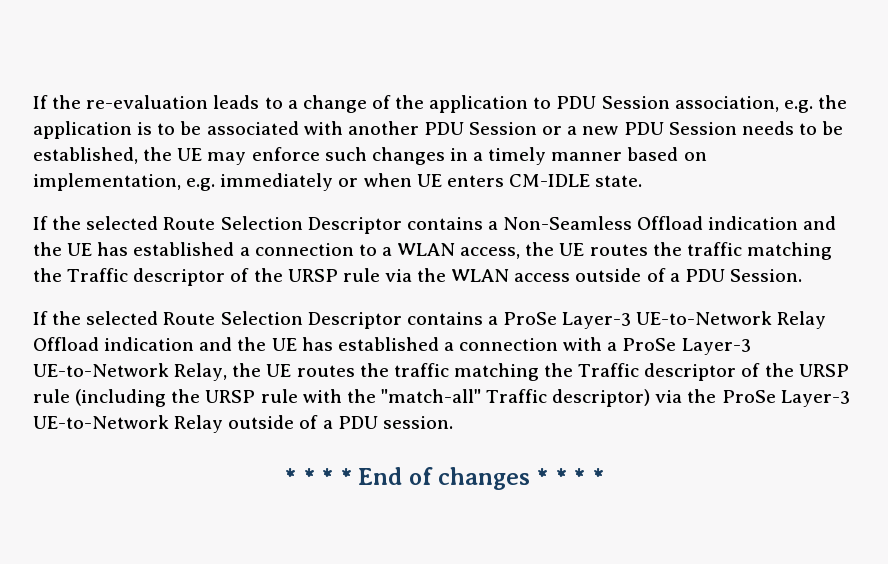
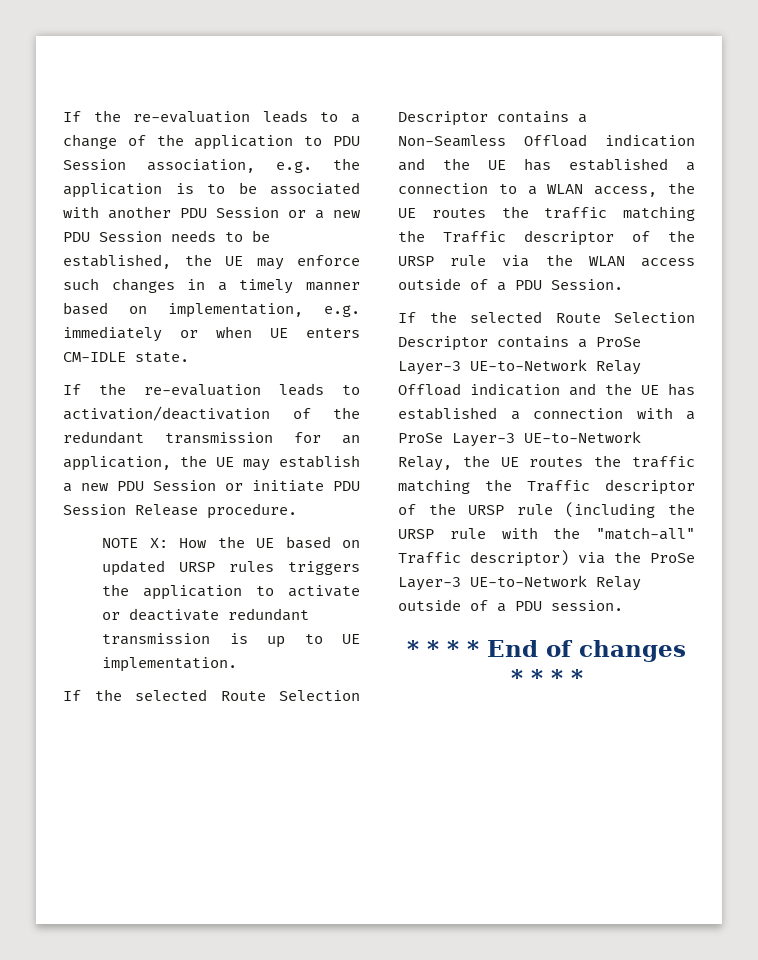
(643, 181) none -> [63,383,360,396] [63,406,360,421] [63,431,360,444] [63,455,360,471] [63,480,360,492] [63,503,297,519] [102,536,361,549] [102,560,360,576] [102,584,360,600] [102,608,310,621] [102,633,360,648] [102,657,238,672] // If the re-evaluation leads to activation/deactivation of the redundant transmission for an application, the UE may establish a new PDU Session or initiate PDU Session Release procedure. // NOTE X: How the UE based on updated URSP rules triggers the application to activate or deactivate redundant transmission is up to UE implementation.

